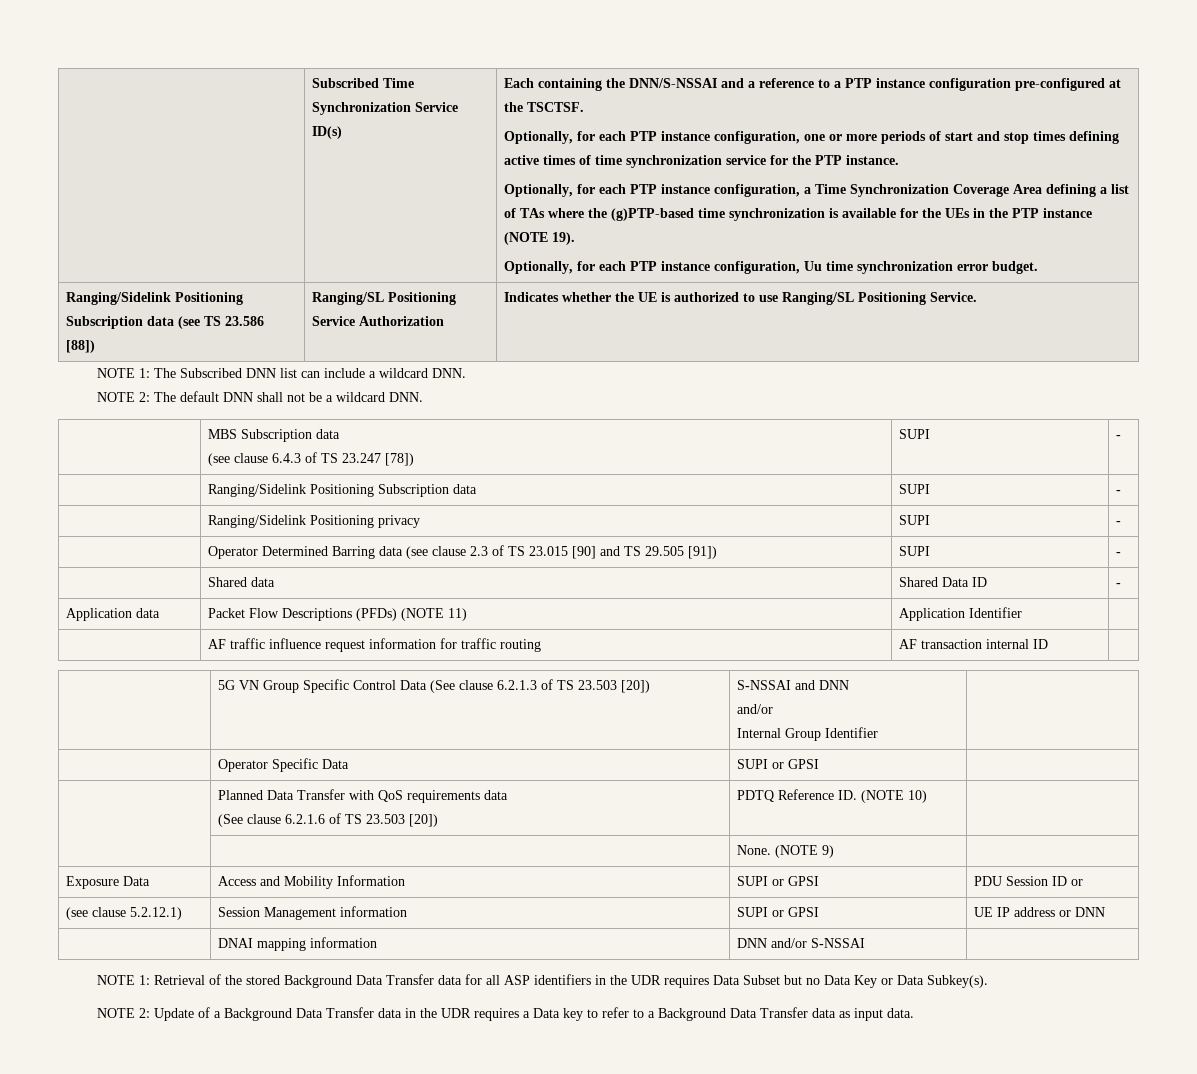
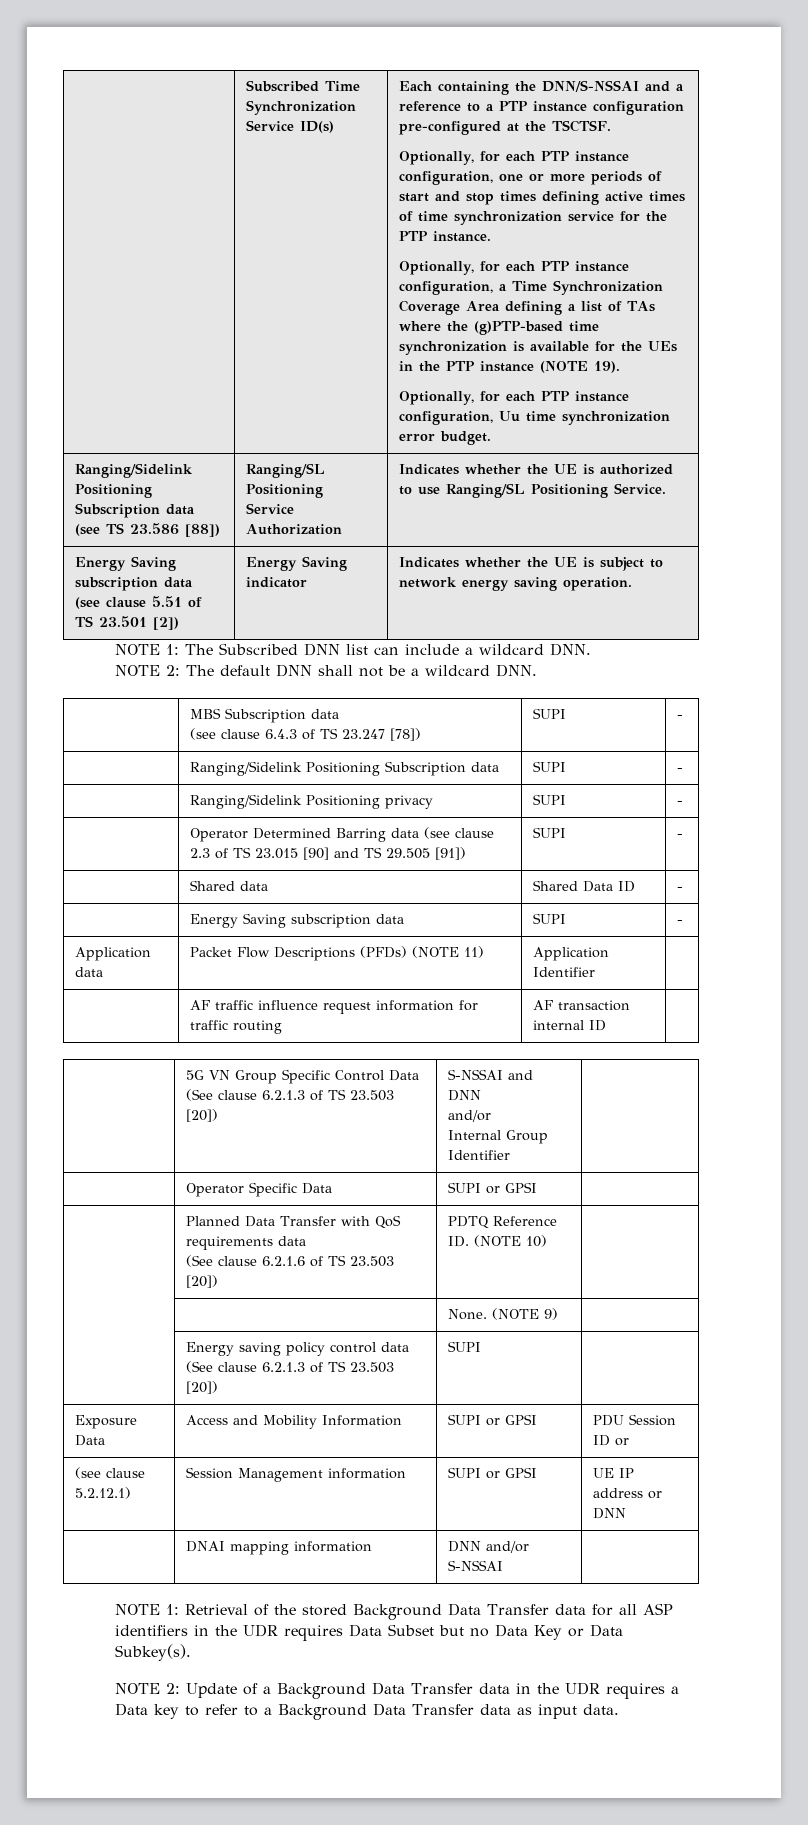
(978, 297) none -> [75,556,177,571] [75,577,194,591] [75,596,203,609] [75,616,180,630] [246,556,348,571] [246,577,308,588] [399,557,664,571] [399,577,633,591] // Energy Saving subscription data (see clause 5.51 of TS 23.501 [2]) | Energy Saving indicator | Indicates whether the UE is subject to network energy saving operation.
(1122, 585) none -> [190,913,405,928] [533,913,567,924] [677,920,684,924] // | Energy Saving subscription data | SUPI | -
(835, 851) none -> [186,1342,410,1356] [186,1361,395,1373] [186,1381,219,1394] [448,1341,482,1352] // | Energy saving policy control data (See clause 6.2.1.3 of TS 23.503 [20]) | SUPI |

